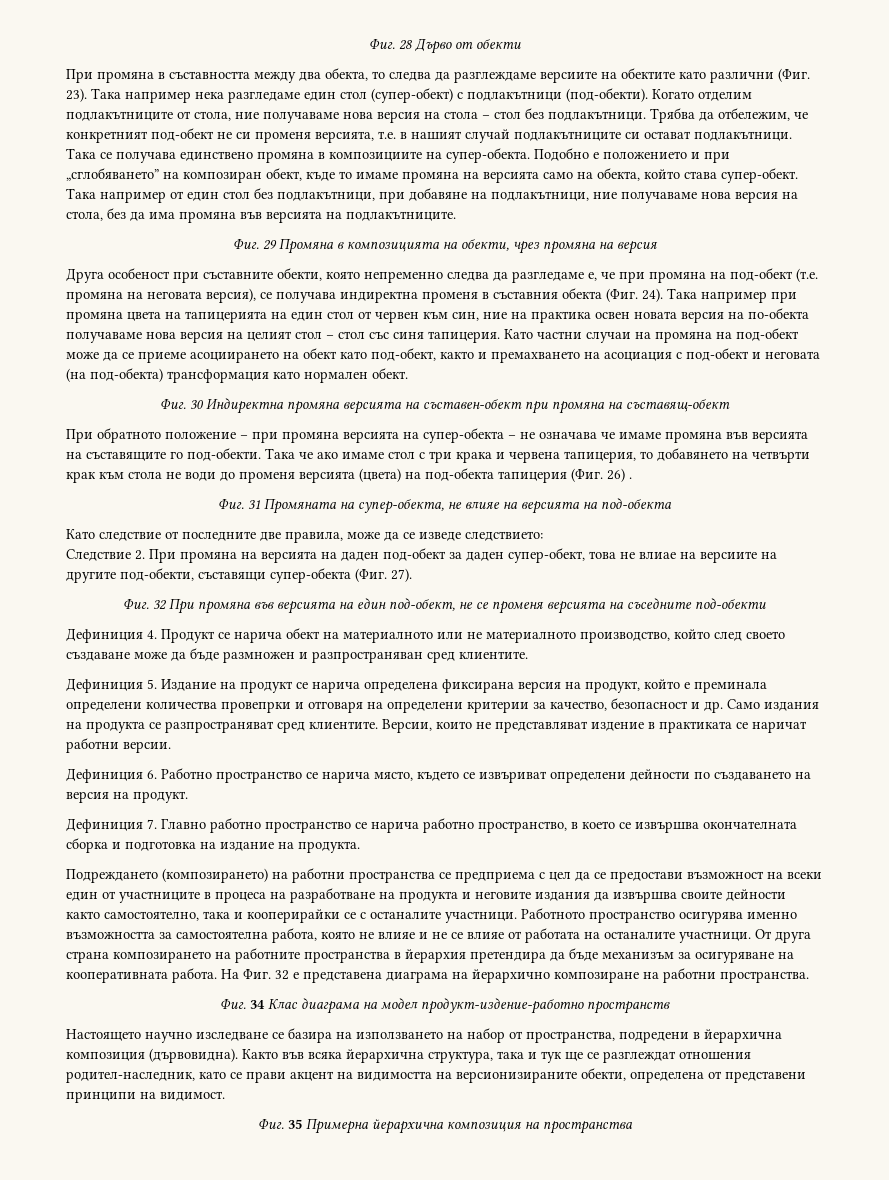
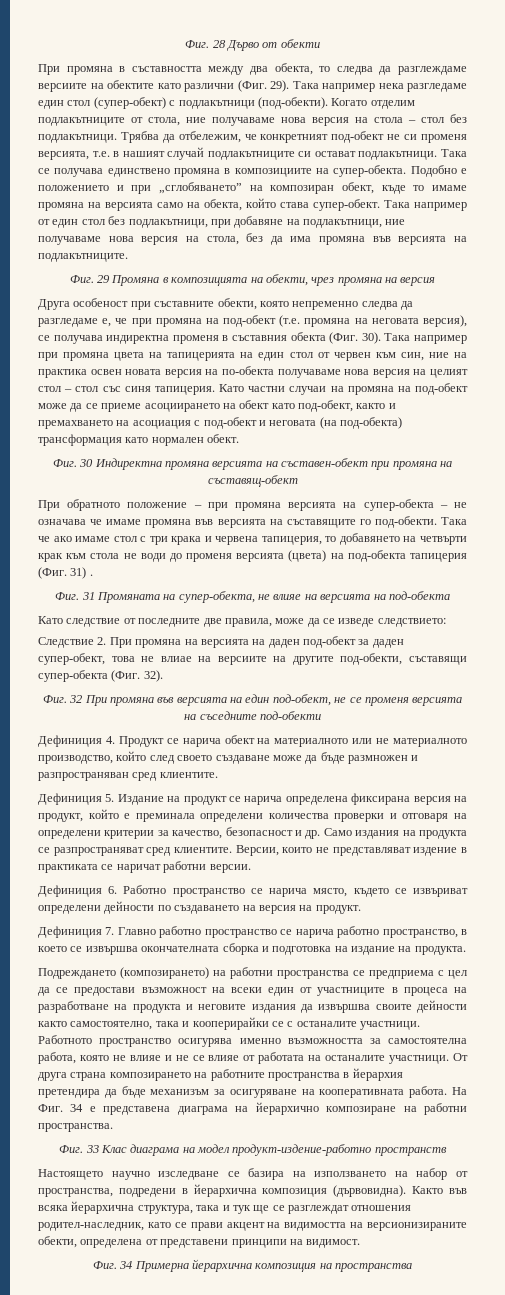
[66,88,87,102] 23). -> [270,80,289,92] 29).
[642,288,663,302] 24). -> [361,332,381,344] 30).
[607,468,625,482] 26) -> [70,567,87,579] 31)
[391,568,412,582] 27). -> [143,670,163,682] 32).
[221,701,291,713] провепрки -> [334,813,385,822] проверки
[275,970,289,980] 32 -> [70,1104,84,1112] 34
[250,1000,265,1009] 34 -> [85,1145,99,1153] 33
[287,1119,302,1129] 35 -> [119,1261,133,1269] 34

